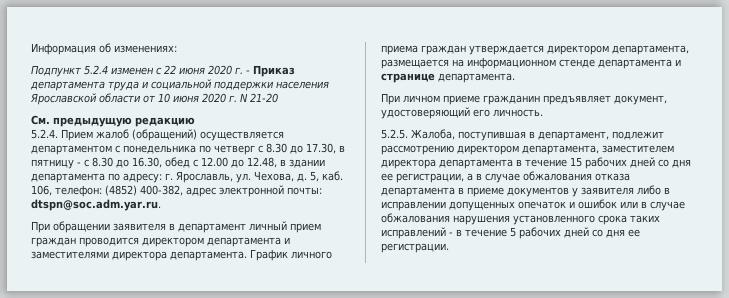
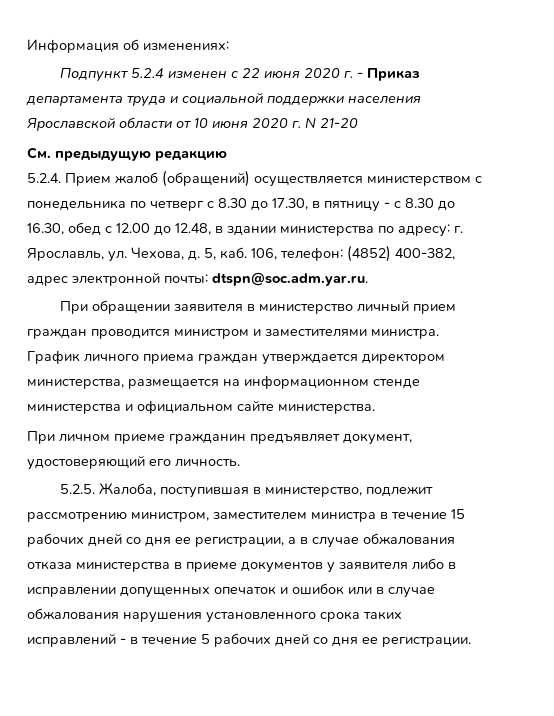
[31,145,112,155] департаментом -> [367,176,471,186] министерством
[31,173,105,183] департамента -> [280,226,374,236] министерства
[178,223,246,233] департамент -> [258,304,353,314] министерство
[142,237,290,247] [31,251,247,261] директором департамента и заместителями директора департамента. -> [174,329,439,339] министром и заместителями министра.
[612,45,689,55] департамента, -> [27,379,124,389] министерства,
[598,59,681,69] [381,73,515,83] департамента и странице департамента. -> [27,400,375,414] министерства и официальном сайте министерства.
[538,131,609,141] департамент, -> [264,487,362,497] министерство,
[457,145,674,155] [381,159,513,169] директором департамента, заместителем директора департамента -> [131,512,376,522] министром, заместителем министра
[381,187,455,197] департамента -> [76,562,170,572] министерства

